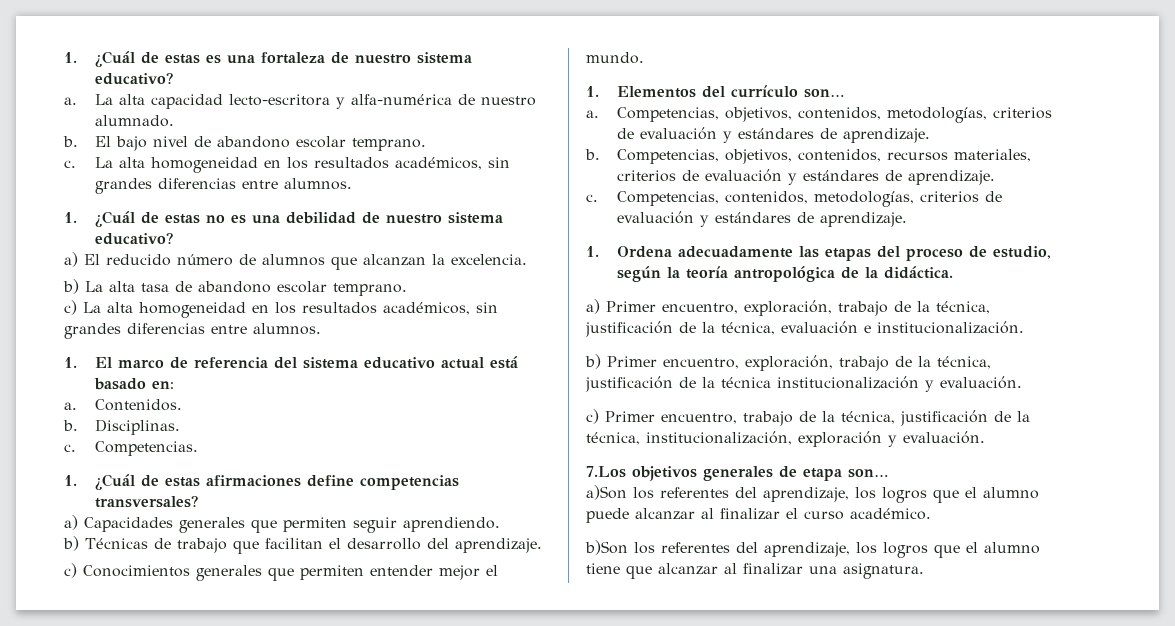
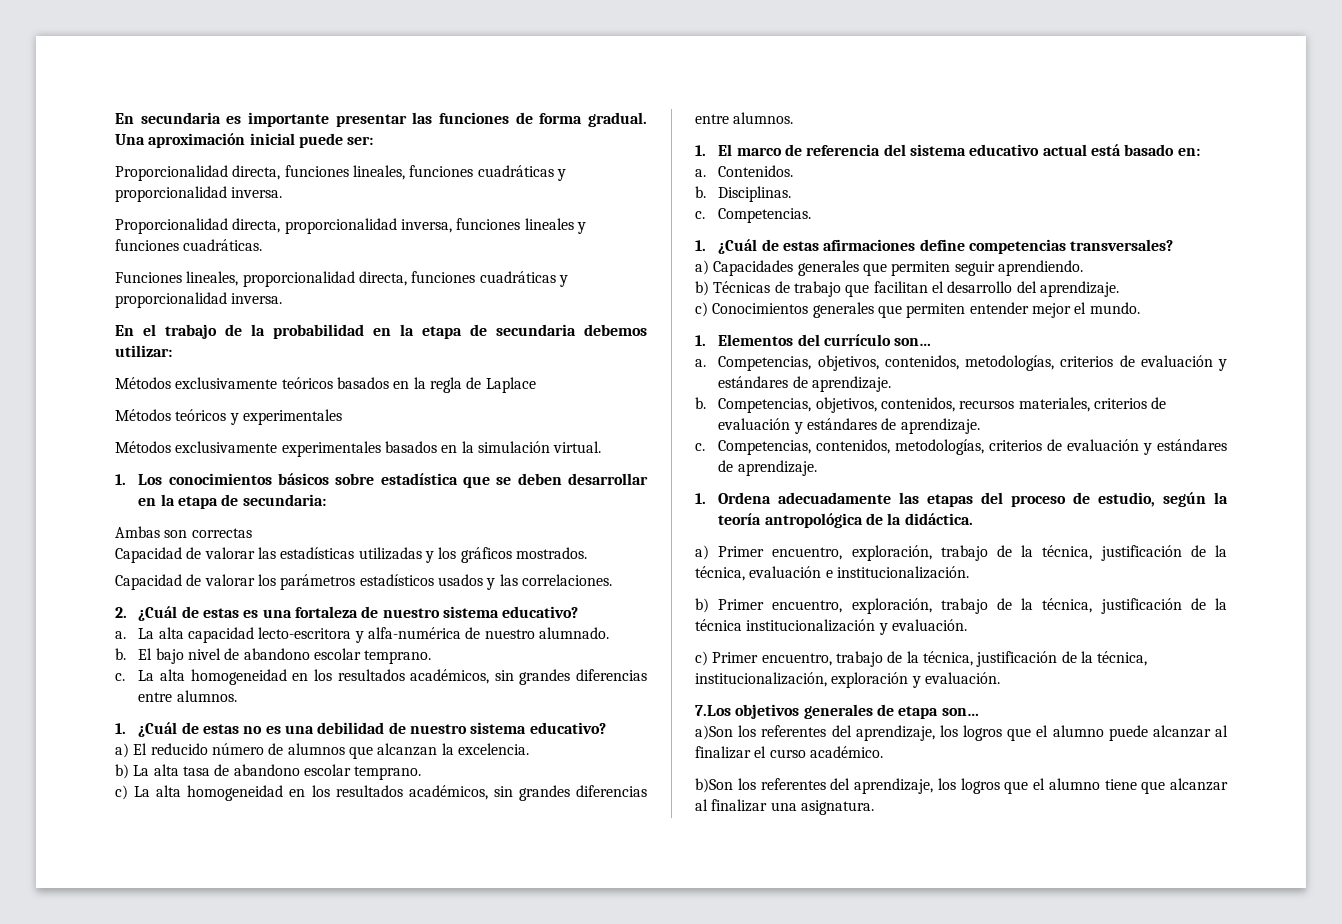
[64,52,77,63] 1. -> [115,112,647,127] [115,133,374,148] [115,165,566,181] [115,186,283,202] [115,218,586,234] [115,239,263,251] [115,271,568,287] [115,292,283,308] [115,324,647,339] [115,345,172,357] [115,377,536,393] [115,409,342,425] [115,441,602,457] [115,473,648,488] [138,494,326,509] [115,526,252,538] [115,547,587,563] [115,574,612,590] [115,607,127,618] En secundaria es importante presentar las funciones de forma gradual. Una aproximación inicial puede ser: // Proporcionalidad directa, funciones lineales, funciones cuadráticas y proporcionalidad inversa. // Proporcionalidad directa, proporcionalidad inversa, funciones lineales y funciones cuadráticas. // Funciones lineales, proporcionalidad directa, funciones cuadráticas y proporcionalidad inversa. // En el trabajo de la probabilidad en la etapa de secundaria debemos utilizar: // Métodos exclusivamente teóricos basados en la regla de Laplace // Métodos teóricos y experimentales // Métodos exclusivamente experimentales basados en la simulación virtual. // 1. Los conocimientos básicos sobre estadística que se deben desarrollar en la etapa de secundaria: // Ambas son correctas // Capacidad de valorar las estadísticas utilizadas y los gráficos mostrados. // Capacidad de valorar los parámetros estadísticos usados y las correlaciones. // 2.

